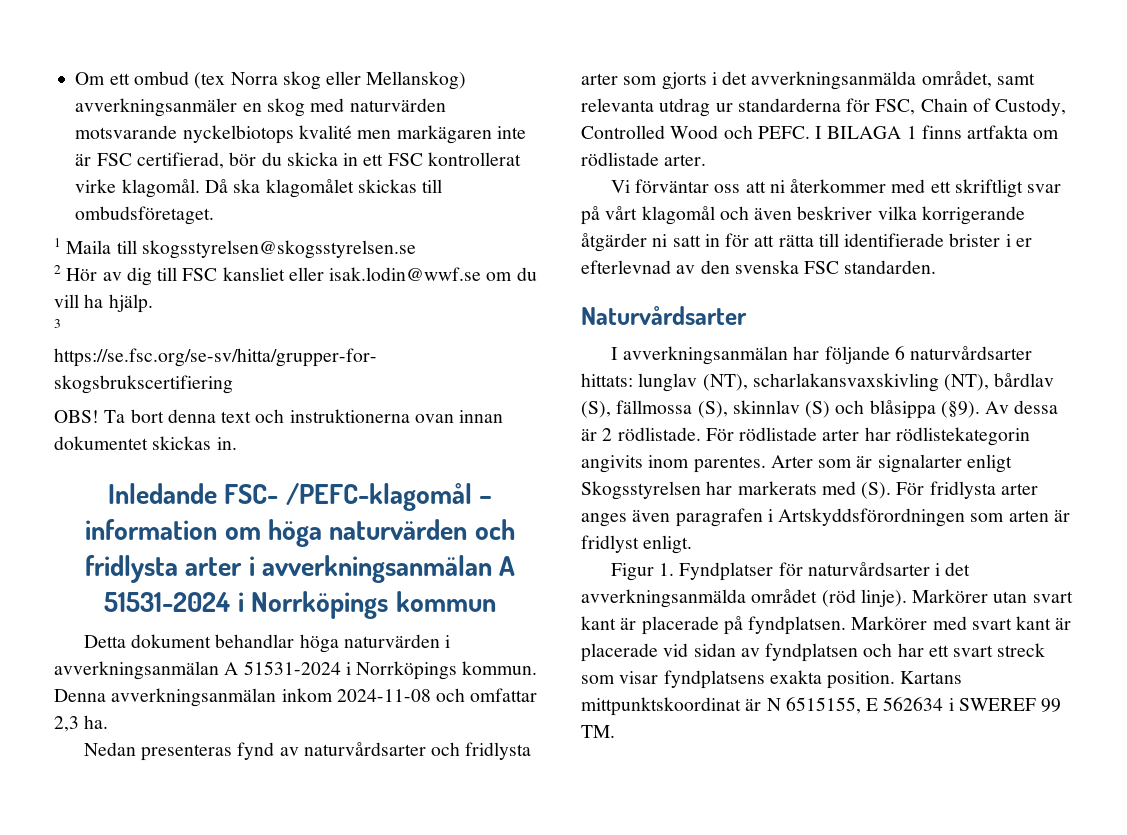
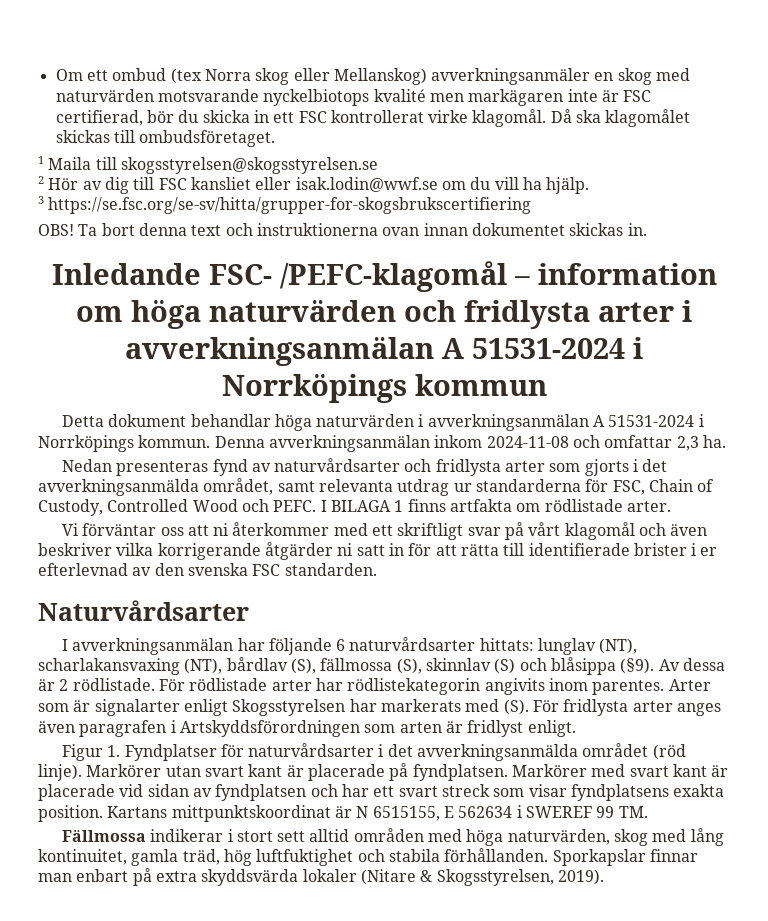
[752,373,939,392] scharlakansvaxskivling -> [38,658,180,675] scharlakansvaxing
(615, 731) none -> [61,828,724,846] [38,848,698,866] [38,868,604,886] // Fällmossa indikerar i stort sett alltid områden med höga naturvärden, skog med lång kontinuitet, gamla träd, hög luftfuktighet och stabila förhållanden. Sporkapslar finnar man enbart på extra skyddsvärda lokaler (Nitare & Skogsstyrelsen, 2019).

